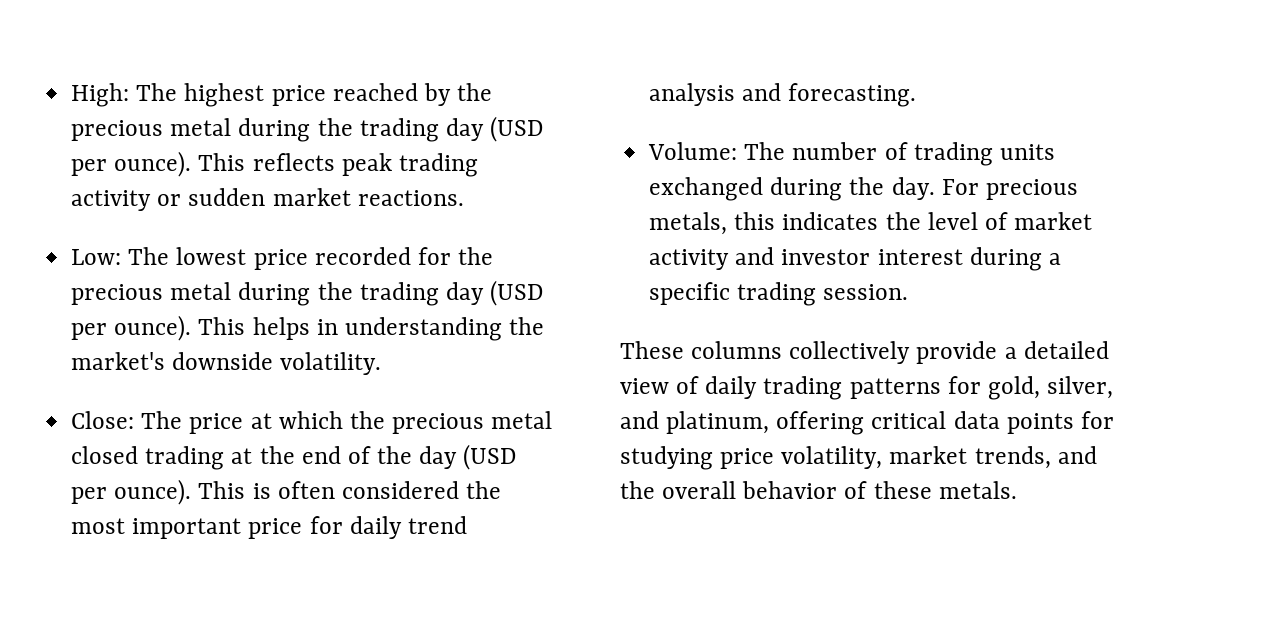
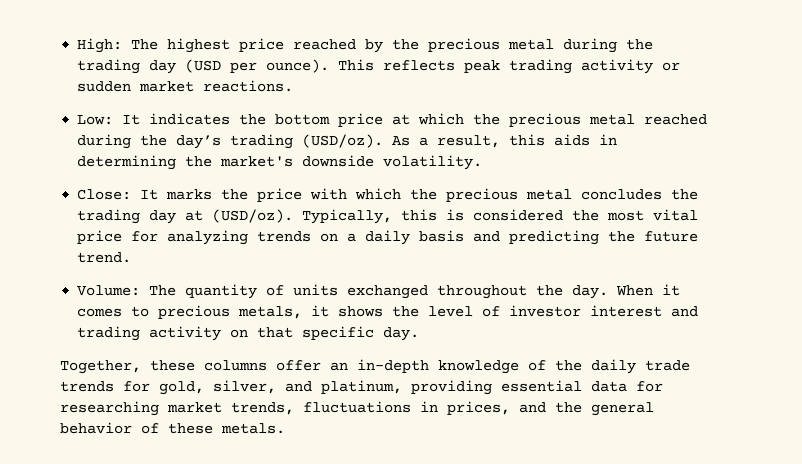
[128,247,494,270] [71,280,544,306] [71,315,502,341] The lowest price recorded for the precious metal during the trading day (USD per ounce). This helps in understanding -> [122,113,708,127] [77,134,618,149] [77,155,177,170] It indicates the bottom price at which the precious metal reached during the day’s trading (USD/oz). As a result, this aids in determining
[141,411,553,434] [71,444,517,470] [71,479,335,505] The price at which the precious metal closed trading at the end of the day (USD per ounce). This is often -> [140,188,699,202] [77,209,465,224] It marks the price with which the precious metal concludes the trading day at (USD/oz). Typically, this is
[132,518,242,539] important -> [653,209,699,221] vital
[349,516,467,539] [649,83,917,107] daily trend analysis and forecasting. -> [167,230,699,245] [77,252,132,263] analyzing trends on a daily basis and predicting the future trend.
[792,142,993,166] number of trading -> [185,284,285,299] quantity of
[770,177,843,201] during -> [437,285,528,299] throughout
[941,179,1078,200] [649,212,1093,235] [649,247,1061,271] [649,282,909,306] [620,341,1109,364] [620,376,941,400] For precious metals, this indicates the level of market activity and investor interest during a specific trading session. // These columns collectively provide a detailed view of daily trading patterns -> [616,284,681,296] [77,305,699,319] [77,326,420,341] [60,359,690,374] [60,381,114,392] When it comes to precious metals, it shows the level of investor interest and trading activity on that specific day. // Together, these columns offer an in-depth knowledge of the daily trade trends
[776,411,1114,435] [620,446,1051,470] offering critical data points for studying price volatility, market trends, -> [411,380,663,395] [60,401,510,416] providing essential data for researching market trends, fluctuations in prices,
[662,481,737,499] overall -> [591,402,654,416] general

